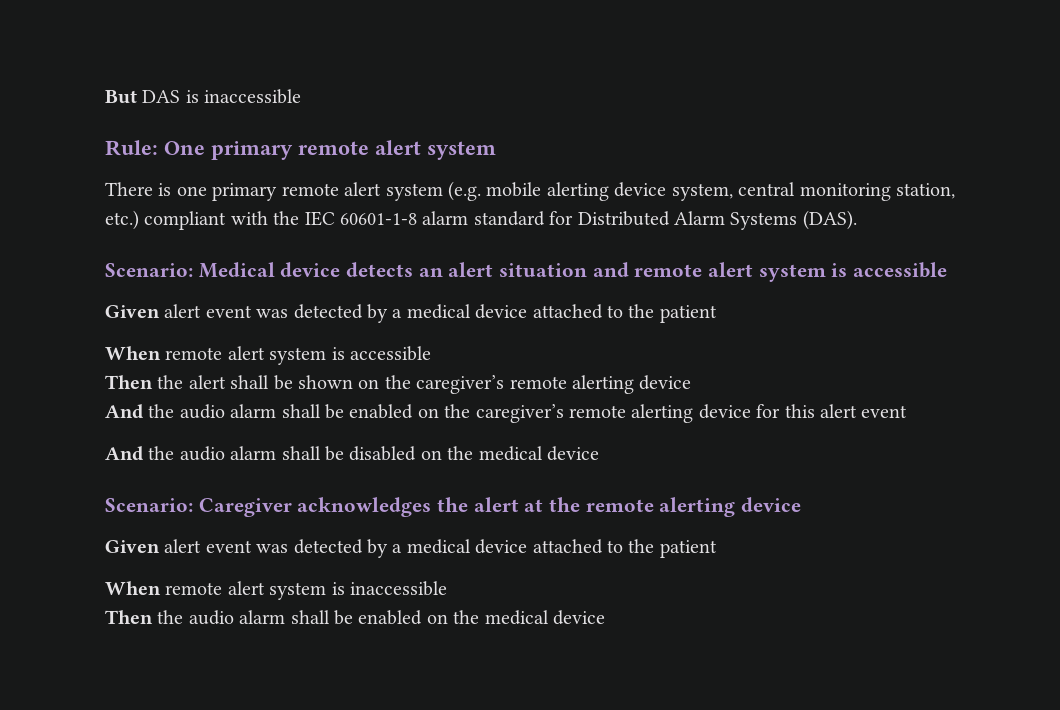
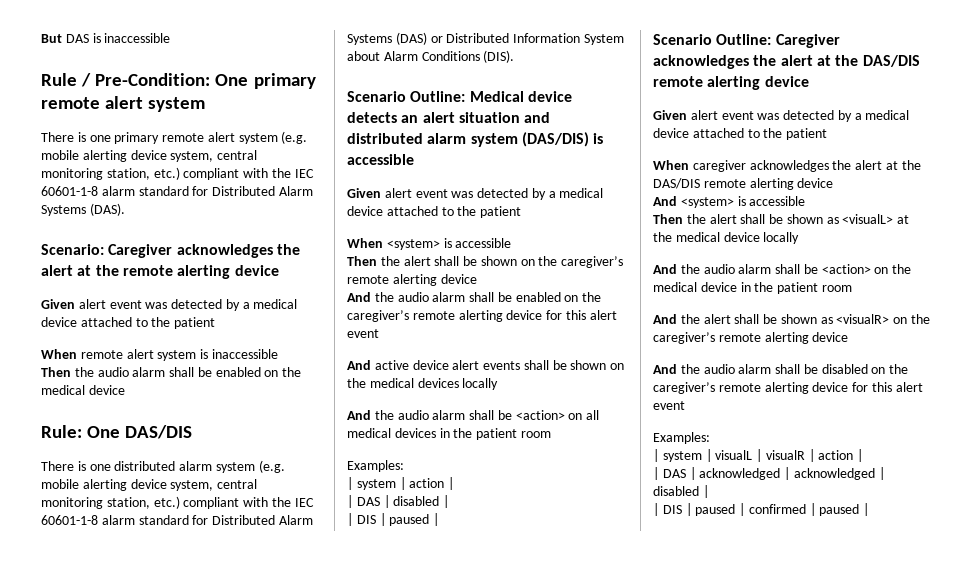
[105,140,158,156] Rule: -> [41,73,211,87] Rule / Pre-Condition:
[105,262,948,282] [105,304,717,323] [105,346,431,365] [105,375,692,394] [105,404,908,423] [105,446,599,461] // Scenario: Medical device detects an alert situation and remote alert system is accessible // Given alert event was detected by a medical device attached to the patient // When remote alert system is accessible // Then the alert shall be shown on the caregiver’s remote alerting device // And the audio alarm shall be enabled on the caregiver’s remote alerting device for this alert event // And the audio alarm shall be disabled on the medical device -> (125, 209) none
(605, 617) none -> [41,425,193,439] [41,460,285,473] [41,479,258,491] [41,496,314,509] [41,515,313,525] [347,32,624,45] [347,50,515,63] [347,91,572,102] [347,112,551,123] [347,132,604,147] [347,154,414,165] [347,188,604,200] [347,206,522,218] [347,238,512,250] [347,256,624,268] [347,274,477,286] [347,292,602,302] [347,310,617,322] [347,329,379,338] [347,360,625,370] [347,378,499,390] [347,410,600,420] [347,428,551,440] [347,460,404,472] [347,477,455,490] [347,495,450,508] [347,513,440,526] [653,34,840,48] [653,55,920,69] [653,76,809,90] [653,110,910,122] [653,128,828,140] [653,160,921,172] [653,178,834,190] [653,196,806,208] [653,214,910,224] [653,232,800,244] [653,264,912,274] [653,282,852,294] [653,314,931,324] [653,332,849,344] [653,364,909,374] [653,382,923,394] [653,401,685,410] [653,432,710,444] [653,449,864,462] [653,467,885,480] [653,485,709,498] [653,503,870,516] // Rule: One DAS/DIS // There is one distributed alarm system (e.g. mobile alerting device system, central monitoring station, etc.) compliant with the IEC 60601-1-8 alarm standard for Distributed Alarm Systems (DAS) or Distributed Information System about Alarm Conditions (DIS). // Scenario Outline: Medical device detects an alert situation and distributed alarm system (DAS/DIS) is accessible // Given alert event was detected by a medical device attached to the patient // When <system> is accessible // Then the alert shall be shown on the caregiver’s remote alerting device // And the audio alarm shall be enabled on the caregiver’s remote alerting device for this alert event // And active device alert events shall be shown on the medical devices locally // And the audio alarm shall be <action> on all medical devices in the patient room // Examples: // | system | action | // | DAS | disabled | // | DIS | paused | // Scenario Outline: Caregiver acknowledges the alert at the DAS/DIS remote alerting device // Given alert event was detected by a medical device attached to the patient // When caregiver acknowledges the alert at the DAS/DIS remote alerting device // And <system> is accessible // Then the alert shall be shown as <visualL> at the medical device locally // And the audio alarm shall be <action> on the medical device in the patient room // And the alert shall be shown as <visualR> on the caregiver’s remote alerting device // And the audio alarm shall be disabled on the caregiver’s remote alerting device for this alert event // Examples: // | system | visualL | visualR | action | // | DAS | acknowledged | acknowledged | disabled | // | DIS | paused | confirmed | paused |

